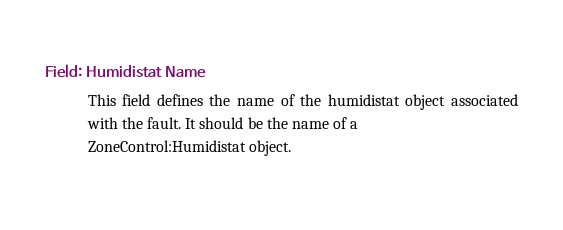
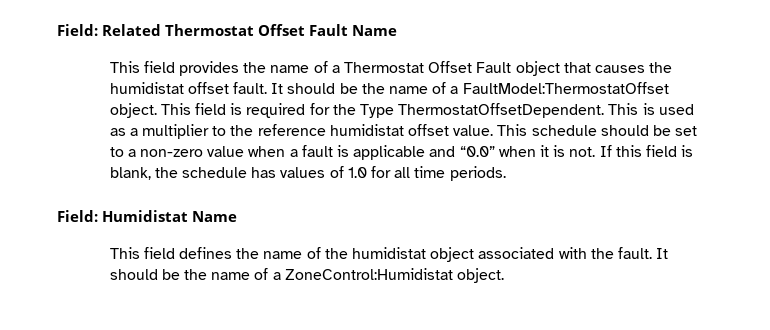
[45,64,82,78] Field: -> [57,24,398,36] [109,61,673,76] [109,82,669,94] [109,103,694,118] [109,124,698,139] [109,145,694,160] [109,166,506,181] [57,210,98,222] Field: Related Thermostat Offset Fault Name // This field provides the name of a Thermostat Offset Fault object that causes the humidistat offset fault. It should be the name of a FaultModel:ThermostatOffset object. This field is required for the Type ThermostatOffsetDependent. This is used as a multiplier to the reference humidistat offset value. This schedule should be set to a non-zero value when a fault is applicable and “0.0” when it is not. If this field is blank, the schedule has values of 1.0 for all time periods. // Field:

